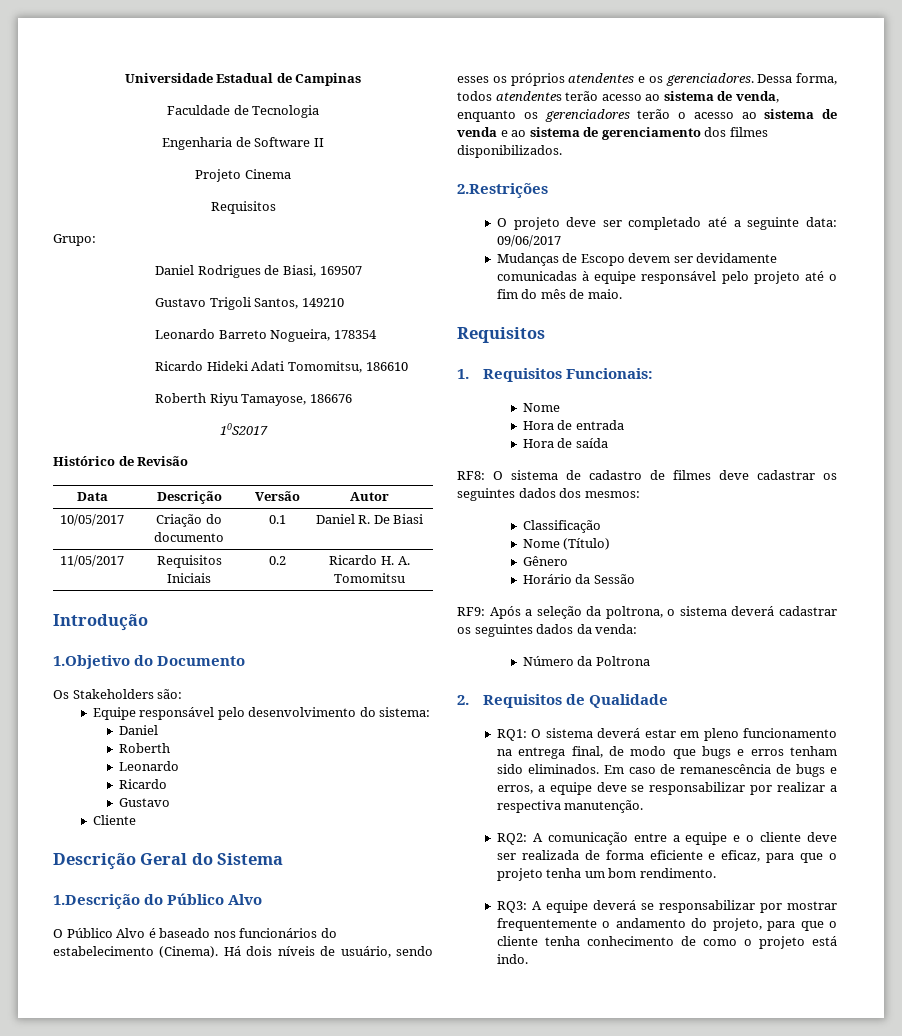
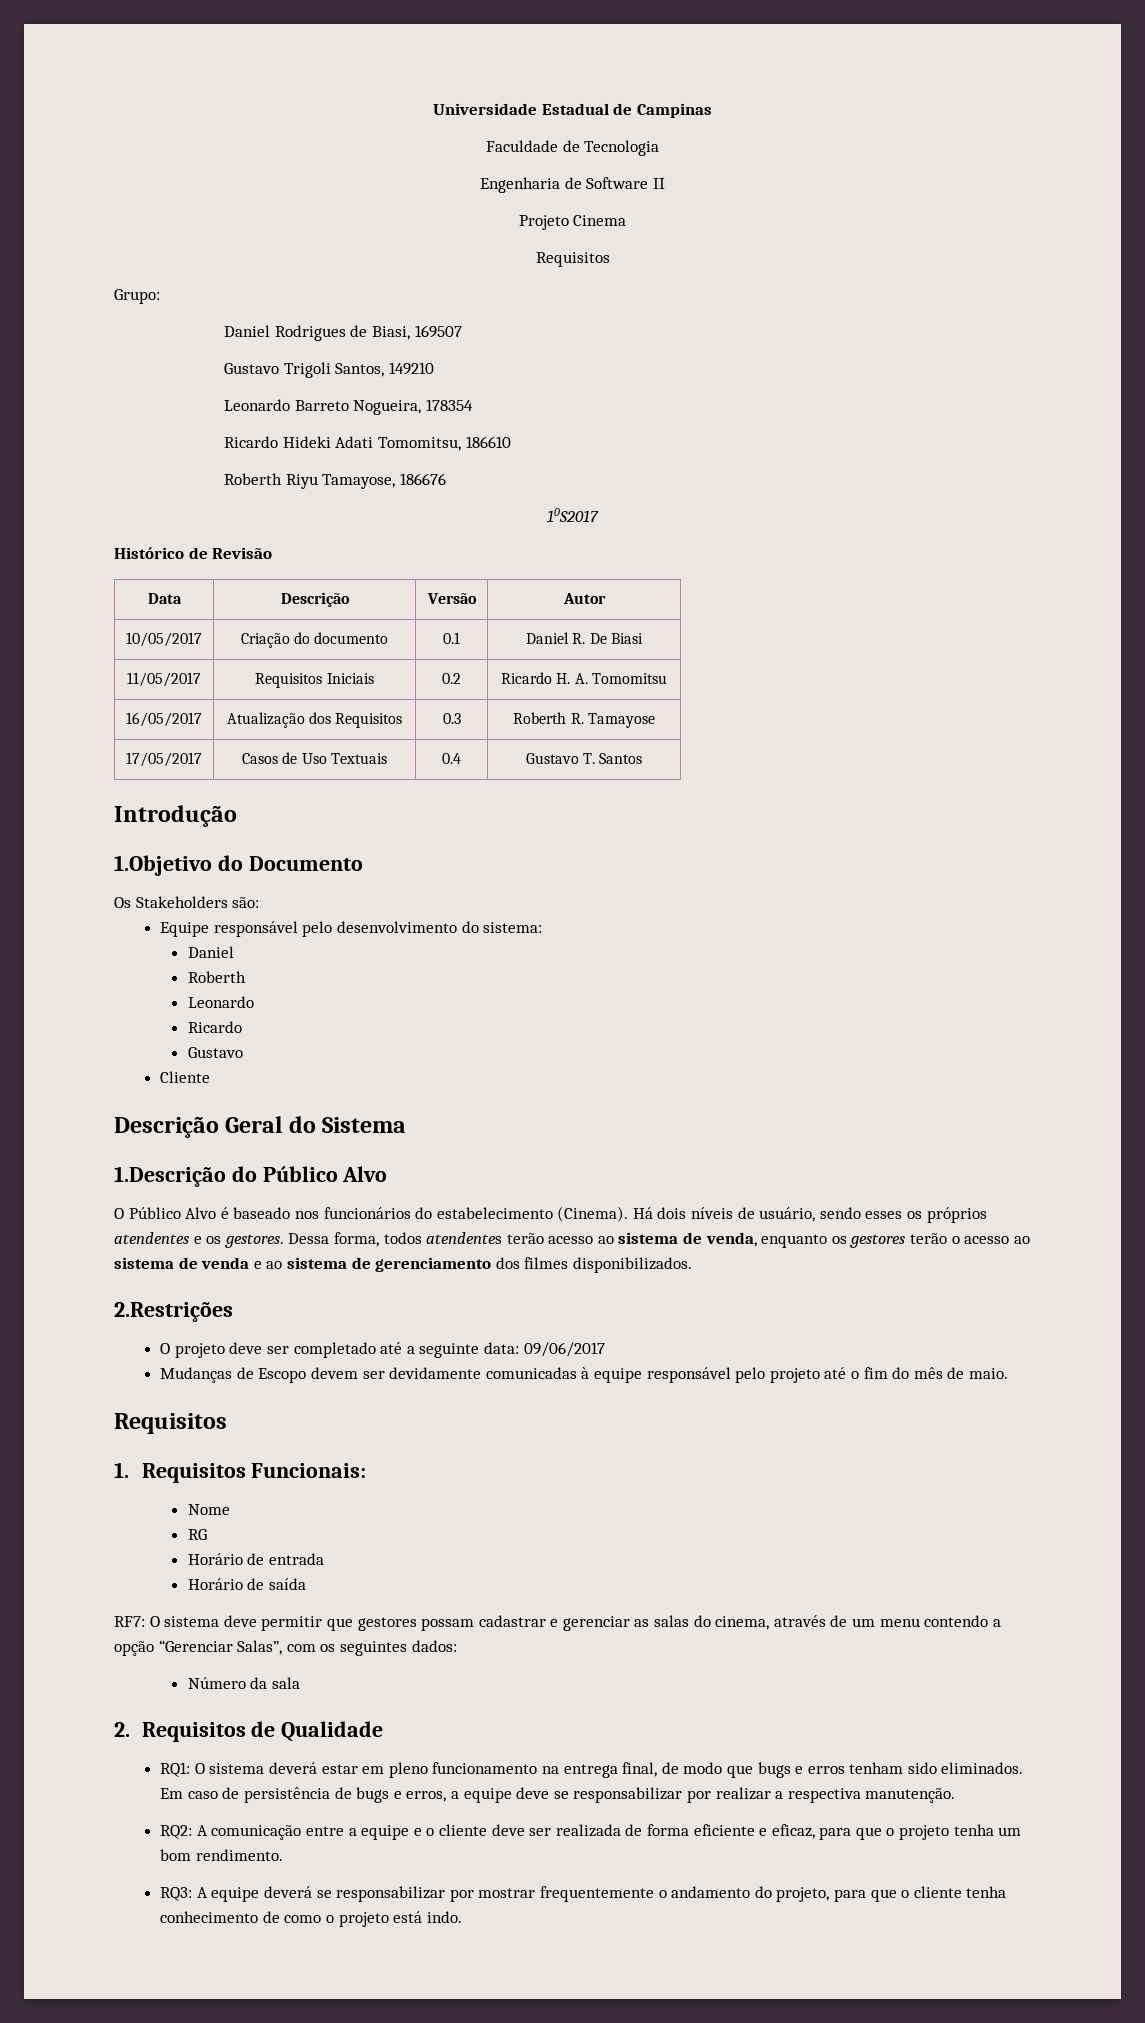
(405, 578) none -> [126,712,202,727] [226,712,403,728] [442,713,461,724] [513,712,655,728] [126,752,202,767] [242,752,387,764] [442,753,461,764] [525,753,643,764] // 16/05/2017 | Atualização dos Requisitos | 0.3 | Roberth R. Tamayose // 17/05/2017 | Casos de Uso Textuais | 0.4 | Gustavo T. Santos
[665,73,754,86] gerenciadores. -> [224,1234,284,1248] gestores.
[544,109,630,122] gerenciadores -> [850,1234,906,1248] gestores
[522,421,554,430] Hora -> [187,1529,207,1540] [187,1553,243,1565] RG // Horário
[522,439,554,448] Hora -> [187,1578,243,1590] Horário
[457,470,837,480] [457,488,640,501] [522,520,601,533] [522,538,611,550] [522,556,568,566] [522,574,635,584] [457,606,837,619] [457,624,638,637] RF8: O sistema de cadastro de filmes deve cadastrar os seguintes dados dos mesmos: // Classificação // Nome (Título) // Gênero // Horário da Sessão // RF9: Após a seleção da poltrona, o sistema deverá cadastrar os seguintes dados da venda: -> [114,1615,1001,1631] [114,1640,457,1656] RF7: O sistema deve permitir que gestores possam cadastrar e gerenciar as salas do cinema, através de um menu contendo a opção “Gerenciar Salas”, com os seguintes dados:
[595,656,650,666] Poltrona -> [271,1677,300,1689] sala
[680,764,772,774] remanescência -> [244,1787,331,1803] persistência

